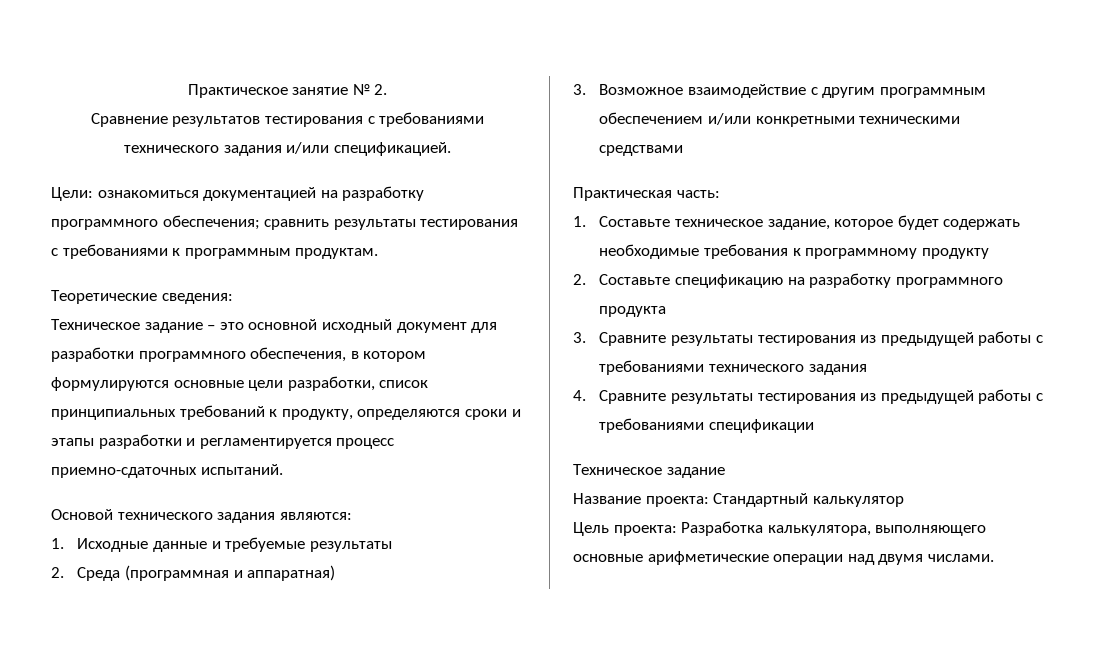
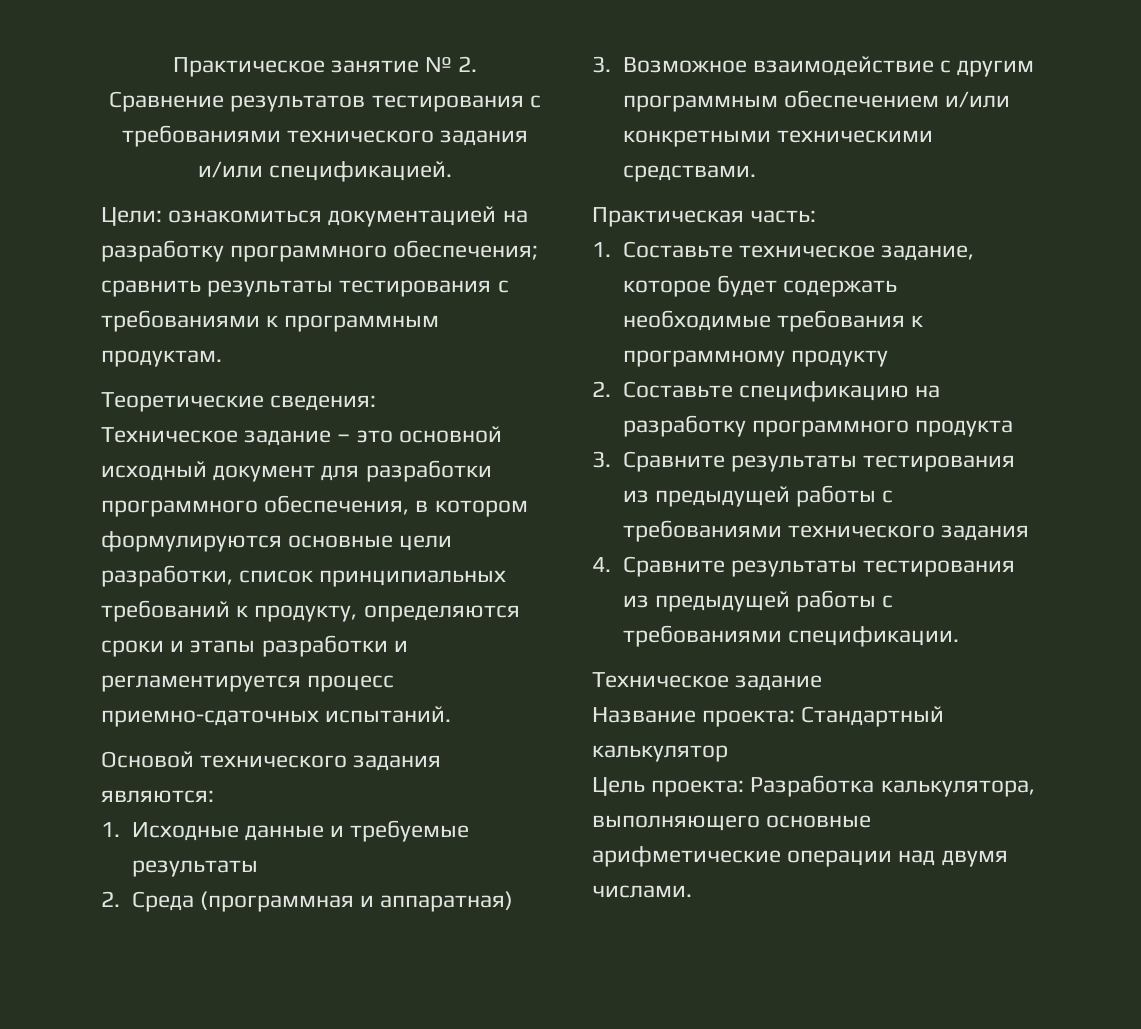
[599,145,684,156] средствами -> [622,165,756,182] средствами.
[708,419,814,433] спецификации -> [787,626,959,647] спецификации.

